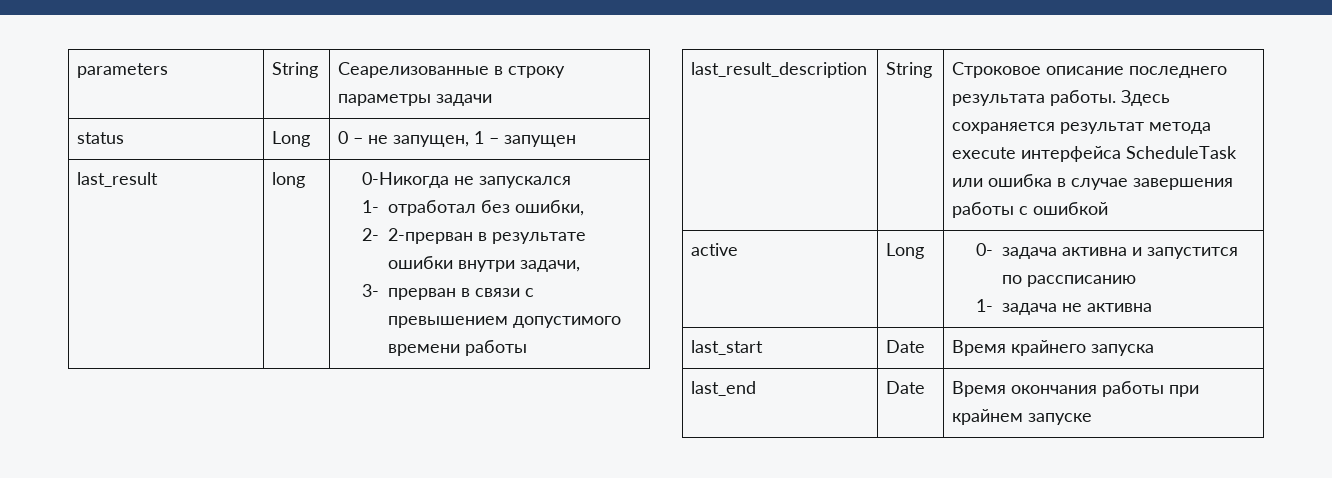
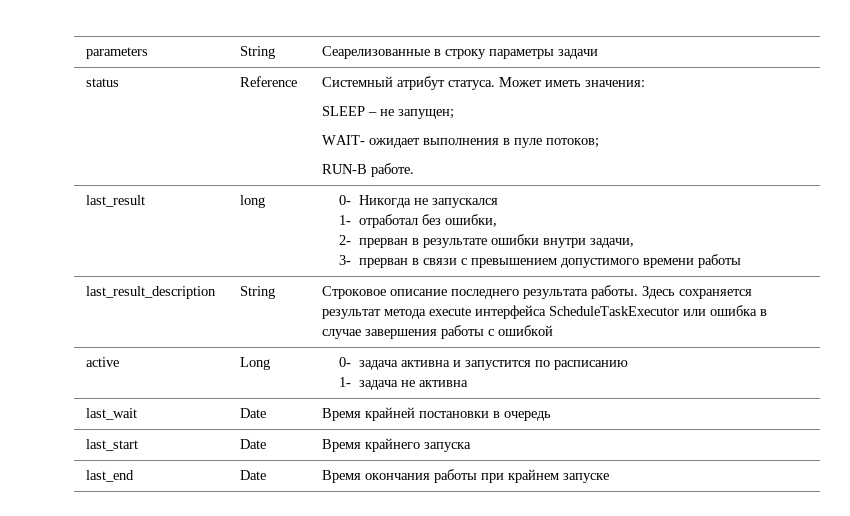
[272,131,311,147] [338,131,577,147] Long | 0 – не запущен, 1 – запущен -> [240,76,298,87] [322,76,646,90] [322,106,455,119] [322,135,600,148] [322,163,415,177] Reference | Системный атрибут статуса. Может иметь значения: // SLEEP – не запущен; // WAIT- ожидает выполнения в пуле потоков; // RUN-В работе.
[361,172,449,188] 0-Никогда -> [339,195,411,208] 0- Никогда
[387,228,473,244] 2-прерван -> [358,238,408,248] прерван
[1126,146,1238,159] ScheduleTask -> [549,306,680,316] ScheduleTaskExecutor
[1026,275,1136,287] рассписанию -> [553,360,628,370] расписанию
(1152, 307) none -> [86,408,138,420] [240,408,267,418] [322,407,552,421] // last_wait | Date | Время крайней постановки в очередь

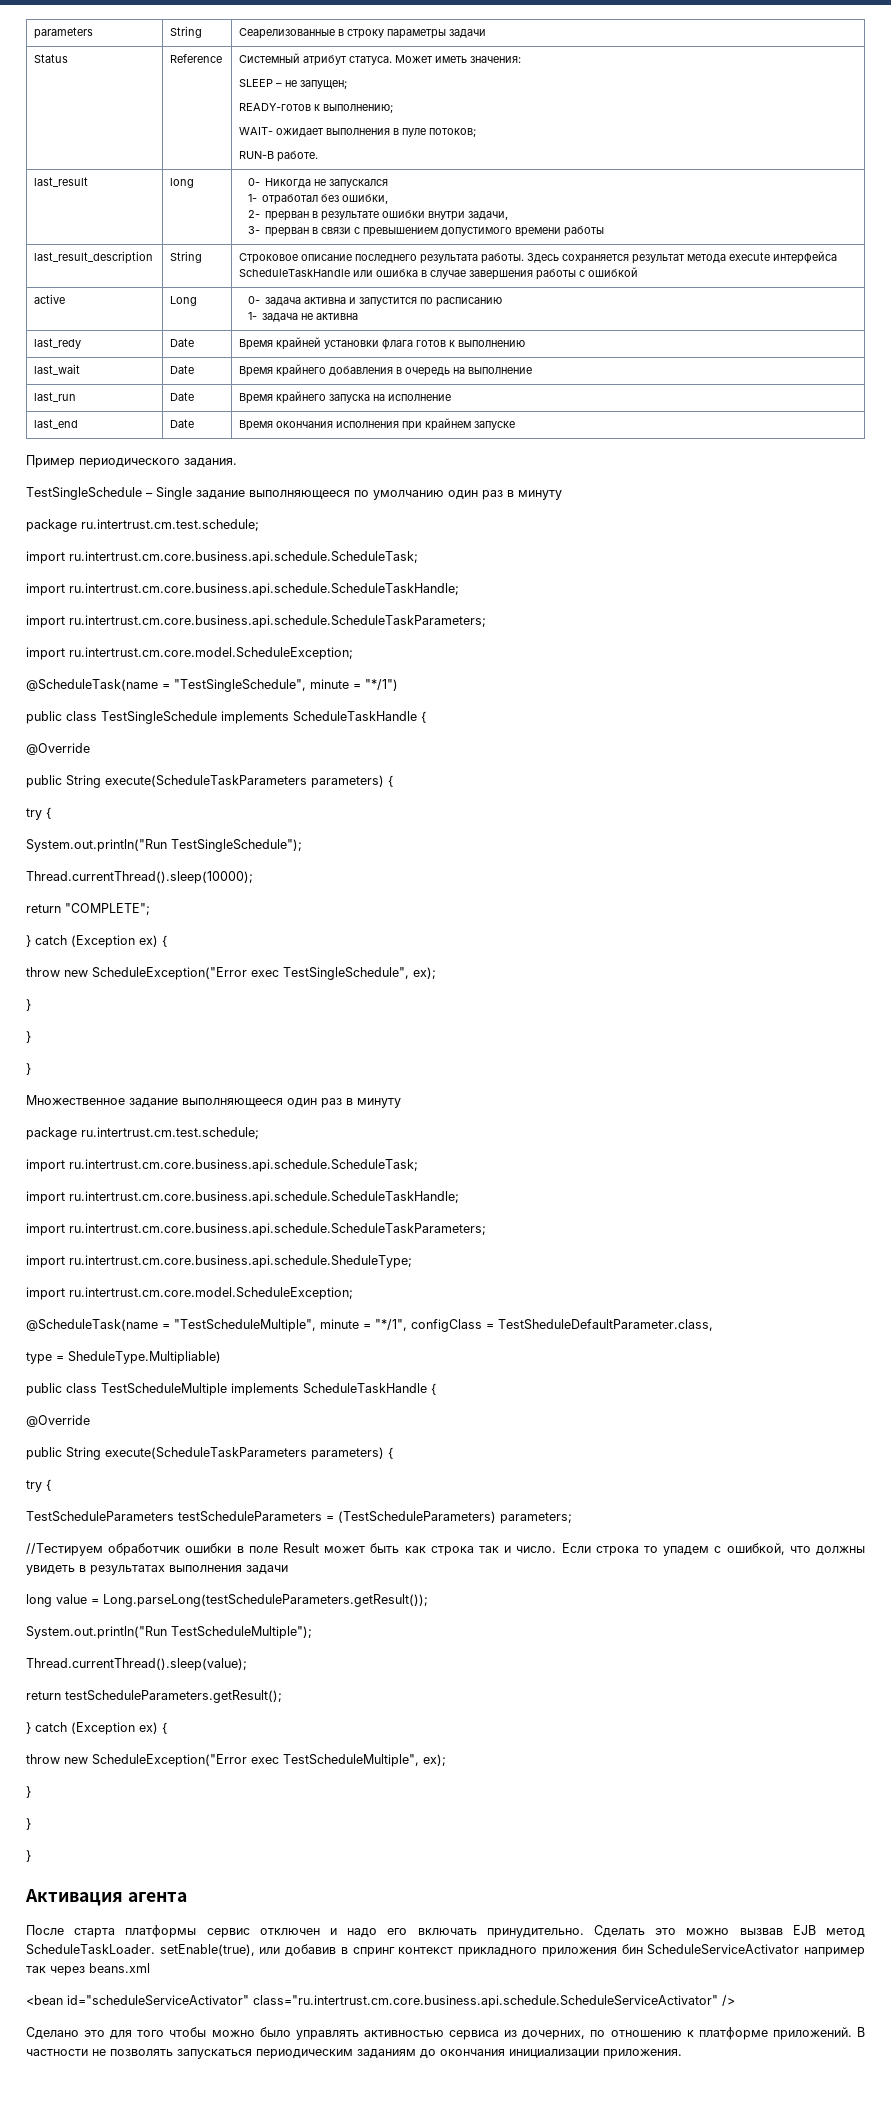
[86,78,120,87] status -> [34,54,69,63] Status
(455, 114) none -> [239,103,394,113] // READY-готов к выполнению;
[549,306,680,316] ScheduleTaskExecutor -> [239,269,351,277] ScheduleTaskHandle
(468, 383) none -> [34,338,82,349] [170,338,195,347] [239,337,526,350] // last_redy | Date | Время крайней установки флага готов к выполнению
[365,407,490,421] крайней постановки -> [276,364,394,377] крайнего добавления
[86,439,139,451] // last_start -> [453,367,533,374] [34,392,77,402] на выполнение // last_run
(472, 447) none -> [373,394,452,401] на исполнение
[434,469,478,483] работы -> [336,421,400,428] исполнения
(610, 478) none -> [26,455,237,468] [26,487,562,500] [26,519,259,532] [26,551,418,564] [26,583,459,596] [26,615,486,628] [26,647,353,660] [26,679,398,692] [26,711,426,724] [26,743,90,755] [26,775,393,788] [26,807,51,820] [26,839,302,852] [26,871,253,884] [26,903,150,915] [26,935,167,948] [26,967,436,980] [26,999,31,1011] [26,1031,31,1043] [26,1063,31,1075] [26,1095,401,1108] [26,1127,259,1140] [26,1159,418,1172] [26,1191,459,1204] [26,1223,486,1236] [26,1255,412,1268] [26,1287,353,1300] [26,1319,713,1332] [26,1351,221,1364] [26,1383,436,1396] [26,1415,90,1427] [26,1447,393,1460] [26,1479,51,1492] [26,1511,572,1524] [26,1543,866,1556] [26,1565,288,1575] [26,1594,428,1607] [26,1626,312,1639] [26,1658,247,1671] [26,1690,282,1703] [26,1722,167,1735] [26,1754,446,1767] [26,1786,31,1798] [26,1818,31,1830] [26,1850,31,1862] [25,1889,187,1906] [26,1925,866,1938] [26,1944,866,1957] [26,1963,150,1976] [26,1995,735,2008] [26,2027,866,2040] [26,2049,682,2059] // Пример периодического задания. // TestSingleSchedule – Single задание выполняющееся по умолчанию один раз в минуту // package ru.intertrust.cm.test.schedule; // import ru.intertrust.cm.core.business.api.schedule.ScheduleTask; // import ru.intertrust.cm.core.business.api.schedule.ScheduleTaskHandle; // import ru.intertrust.cm.core.business.api.schedule.ScheduleTaskParameters; // import ru.intertrust.cm.core.model.ScheduleException; // @ScheduleTask(name = "TestSingleSchedule", minute = "*/1") // public class TestSingleSchedule implements ScheduleTaskHandle { // @Override // public String execute(ScheduleTaskParameters parameters) { // try { // System.out.println("Run TestSingleSchedule"); // Thread.currentThread().sleep(10000); // return "COMPLETE"; // } catch (Exception ex) { // throw new ScheduleException("Error exec TestSingleSchedule", ex); // } // } // } // Множественное задание выполняющееся один раз в минуту // package ru.intertrust.cm.test.schedule; // import ru.intertrust.cm.core.business.api.schedule.ScheduleTask; // import ru.intertrust.cm.core.business.api.schedule.ScheduleTaskHandle; // import ru.intertrust.cm.core.business.api.schedule.ScheduleTaskParameters; // import ru.intertrust.cm.core.business.api.schedule.SheduleType; // import ru.intertrust.cm.core.model.ScheduleException; // @ScheduleTask(name = "TestScheduleMultiple", minute = "*/1", configClass = TestSheduleDefaultParameter.class, // type = SheduleType.Multipliable) // public class TestScheduleMultiple implements ScheduleTaskHandle { // @Override // public String execute(ScheduleTaskParameters parameters) { // try { // TestScheduleParameters testScheduleParameters = (TestScheduleParameters) parameters; // //Тестируем обработчик ошибки в поле Result может быть как строка так и число. Если строка то упадем с ошибкой, что должны увидеть в результатах выполнения задачи // long value = Long.parseLong(testScheduleParameters.getResult()); // System.out.println("Run TestScheduleMultiple"); // Thread.currentThread().sleep(value); // return testScheduleParameters.getResult(); // } catch (Exception ex) { // throw new ScheduleException("Error exec TestScheduleMultiple", ex); // } // } // } // Активация агента // После старта платформы сервис отключен и надо его включать принудительно. Сделать это можно вызвав EJB метод ScheduleTaskLoader. setEnable(true), или добавив в спринг контекст прикладного приложения бин ScheduleServiceActivator например так через beans.xml // <bean id="scheduleServiceActivator" class="ru.intertrust.cm.core.business.api.schedule.ScheduleServiceActivator" /> // Сделано это для того чтобы можно было управлять активностью сервиса из дочерних, по отношению к платформе приложений. В частности не позволять запускаться периодическим заданиям до окончания инициализации приложения.

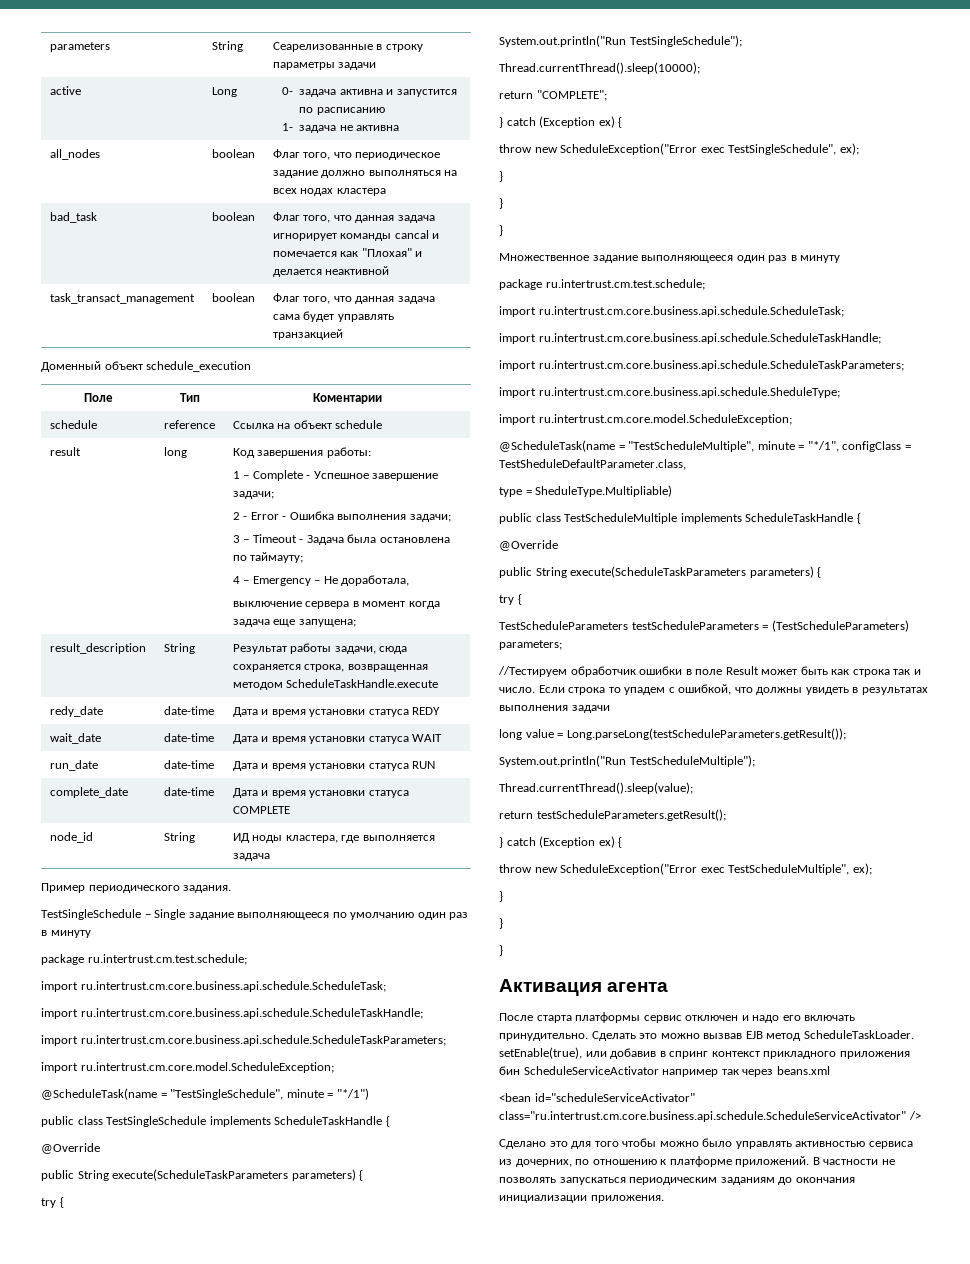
[34,54,69,63] [170,54,223,63] [239,53,522,66] [239,79,348,89] [239,103,394,113] [239,127,477,137] [239,151,319,162] [34,177,89,187] [170,178,195,188] [247,178,389,188] [247,194,389,205] [247,210,509,221] [247,226,605,237] [34,251,154,264] [170,251,203,263] [239,251,838,264] [239,267,639,280] // Status | Reference | Системный атрибут статуса. Может иметь значения: // SLEEP – не запущен; // READY-готов к выполнению; // WAIT- ожидает выполнения в пуле потоков; // RUN-В работе. // last_result | long | 0- Никогда не запускался // 1- отработал без ошибки, // 2- прерван в результате ошибки внутри задачи, // 3- прерван в связи с превышением допустимого времени работы // last_result_description | String | Строковое описание последнего результата работы. Здесь сохраняется результат метода execute интерфейса ScheduleTaskHandle или ошибка в случае завершения работы с ошибкой -> (377, 66) none
[34,338,82,349] [170,338,195,347] [239,337,526,350] [34,364,81,375] [170,365,195,374] [239,364,533,377] [34,392,77,402] [170,392,195,401] [239,391,452,404] [34,419,79,429] [170,419,195,428] [239,418,516,431] last_redy | Date | Время крайней установки флага готов к выполнению // last_wait | Date | Время крайнего добавления в очередь на выполнение // last_run | Date | Время крайнего запуска на исполнение // last_end | Date | Время окончания исполнения при крайнем запуске -> [49,149,100,160] [211,149,255,158] [272,149,441,160] [272,170,458,178] [272,188,386,196] [49,212,97,223] [211,212,255,221] [272,212,435,223] [272,230,440,241] [272,248,423,257] [272,266,390,277] [49,293,195,304] [211,293,255,302] [272,293,435,304] [272,311,394,322] [272,329,343,340] [41,361,252,372] [84,393,113,402] [180,393,200,402] [313,393,382,404] [49,420,97,429] [163,420,215,429] [232,420,383,429] [49,447,81,456] [163,447,187,458] [232,447,371,458] [232,470,439,481] [232,491,274,499] [232,511,451,522] [232,534,450,545] [232,552,304,563] [232,575,410,586] [232,601,440,609] [232,619,356,627] [49,643,146,654] [163,643,195,654] [232,643,408,654] [232,664,428,672] [232,679,439,690] [49,706,103,717] [163,706,214,715] [232,707,441,717] [49,733,101,744] [163,733,214,742] [232,734,443,744] [49,760,98,771] [163,760,214,769] [232,761,436,771] [49,787,128,798] [163,787,214,796] [232,788,409,798] [232,806,290,814] [49,832,93,843] [163,832,195,843] [232,833,435,843] [232,853,270,861] all_nodes | boolean | Флаг того, что периодическое задание должно выполняться на всех нодах кластера // bad_task | boolean | Флаг того, что данная задача игнорирует команды cancal и помечается как "Плохая" и делается неактивной // task_transact_management | boolean | Флаг того, что данная задача сама будет управлять транзакцией // Доменный объект schedule_execution // Поле | Тип | Коментарии // schedule | reference | Ссылка на объект schedule // result | long | Код завершения работы: // 1 – Complete - Успешное завершение задачи; // 2 - Error - Ошибка выполнения задачи; // 3 – Timeout - Задача была остановлена по таймауту; // 4 – Emergency – Не доработала, // выключение сервера в момент когда задача еще запущена; // result_description | String | Результат работы задачи, сюда сохраняется строка, возвращенная методом ScheduleTaskHandle.execute // redy_date | date-time | Дата и время установки статуса REDY // wait_date | date-time | Дата и время установки статуса WAIT // run_date | date-time | Дата и время установки статуса RUN // complete_date | date-time | Дата и время установки статуса COMPLETE // node_id | String | ИД ноды кластера, где выполняется задача

